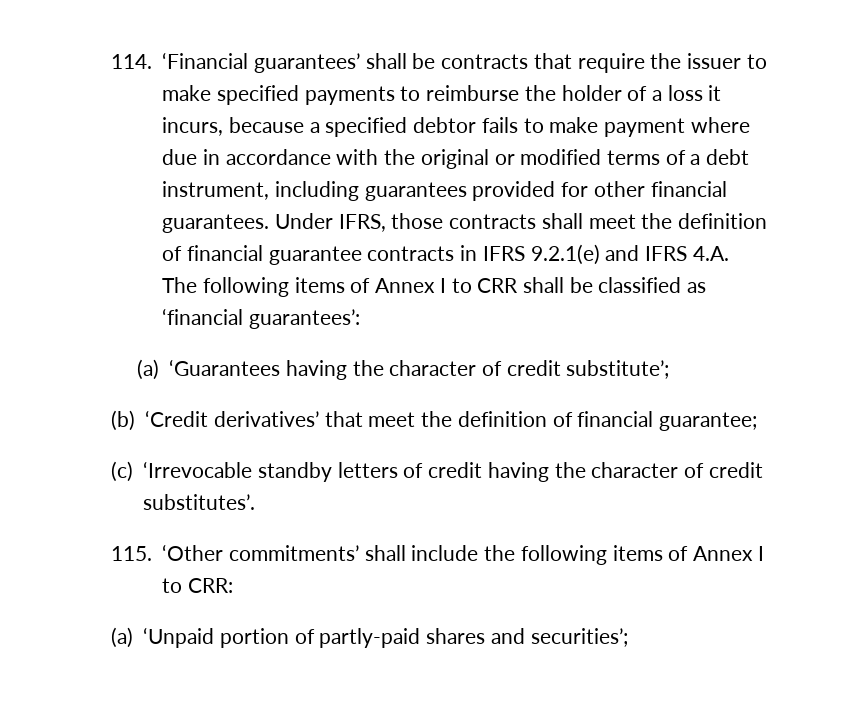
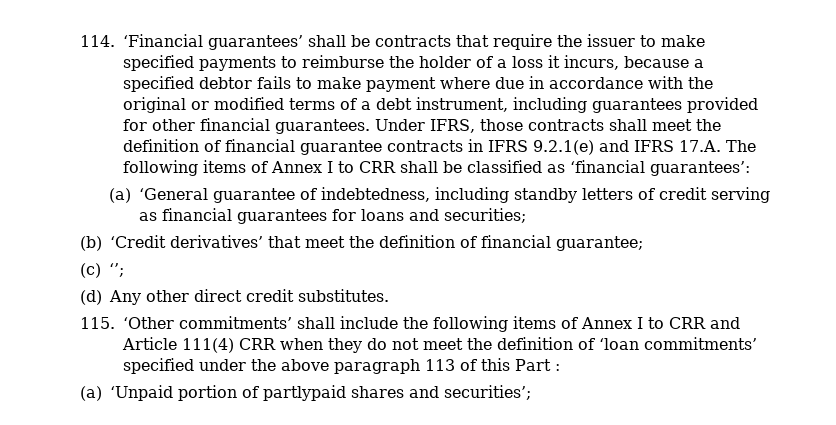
[692,246,729,261] 4.A. -> [678,140,721,152] 17.A.
[169,359,670,380] ‘Guarantees having the character of credit substitute’; -> [138,187,770,203] [138,208,526,224] ‘General guarantee of indebtedness, including standby letters of credit serving as financial guarantees for loans and securities;
[143,461,763,482] [143,494,256,510] ‘Irrevocable standby letters of credit having the character of credit substitutes’. -> [108,263,124,277] [79,289,389,305] ‘’; // (d) Any other direct credit substitutes.
[188,578,234,593] CRR: -> [668,317,740,329] [121,337,757,353] [122,358,560,374] CRR and Article 111(4) CRR when they do not meet the definition of ‘loan commitments’ specified under the above paragraph 113 of this Part :
[319,628,421,648] partly-paid -> [262,385,346,401] partlypaid

